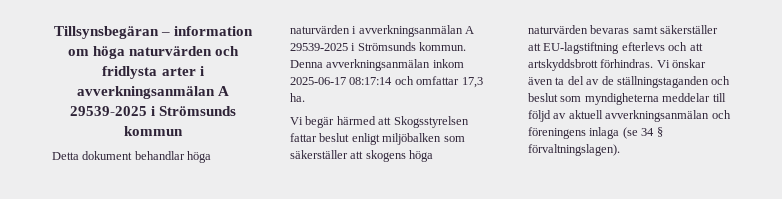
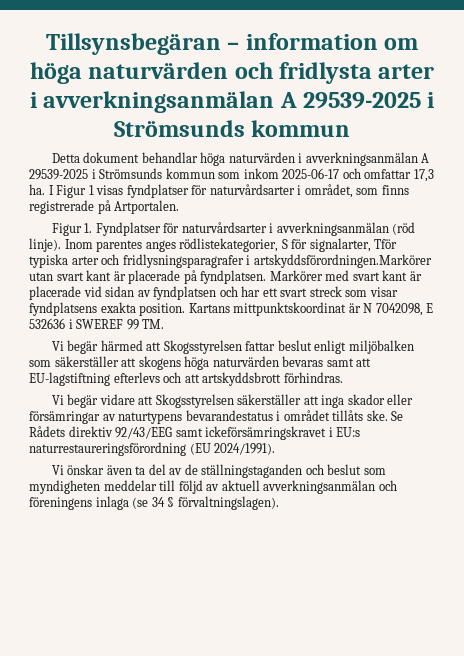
[419,42,467,51] [290,59,431,71] kommun. Denna avverkningsanmälan -> [165,168,241,179] kommun som
[349,77,393,85] 08:17:14 -> (340, 173) none
(305, 97) none -> [48,184,409,198] [29,200,180,214] [51,222,416,236] [29,238,398,252] [29,254,432,268] [29,270,422,284] [29,286,398,300] [29,302,434,316] [29,318,165,330] I Figur 1 visas fyndplatser för naturvårdsarter i området, som finns registrerade på Artportalen. // Figur 1. Fyndplatser för naturvårdsarter i avverkningsanmälan (röd linje). Inom parentes anges rödlistekategorier, S för signalarter, Tför typiska arter och fridlysningsparagrafer i artskyddsförordningen.Markörer utan svart kant är placerade på fyndplatsen. Markörer med svart kant är placerade vid sidan av fyndplatsen och har ett svart streck som visar fyndplatsens exakta position. Kartans mittpunktskoordinat är N 7042098, E 532636 i SWEREF 99 TM.
[660,25,719,34] säkerställer -> (354, 362) none
(654, 63) none -> [51,394,414,408] [29,410,404,424] [29,426,361,440] [29,442,276,456] // Vi begär vidare att Skogsstyrelsen säkerställer att inga skador eller försämringar av naturtypens bevarandestatus i området tillåts ske. Se Rådets direktiv 92/43/EEG samt ickeförsämringskravet i EU:s naturrestaureringsförordning (EU 2024/1991). //
[584,93,659,105] myndigheterna -> [29,480,100,494] myndigheten

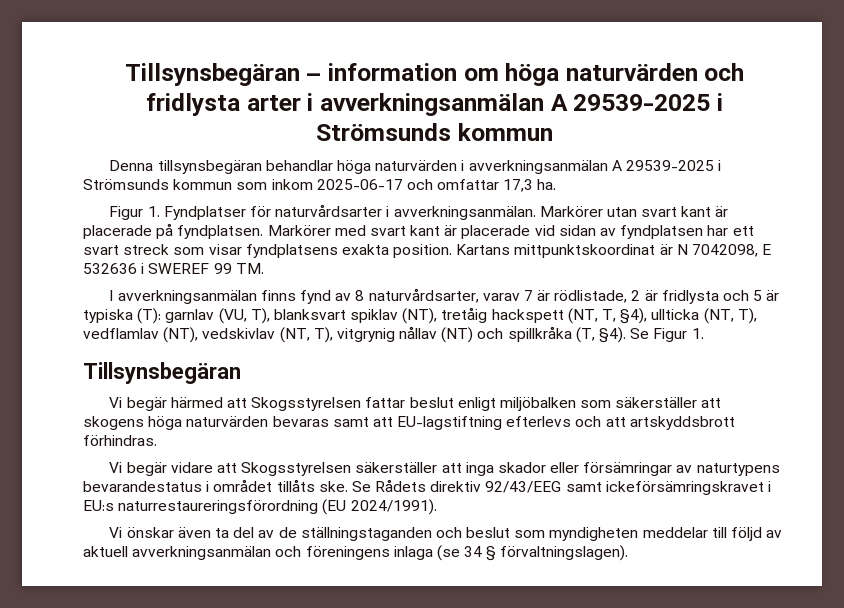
[51,152,140,163] Detta dokument -> [109,160,262,174] Denna tillsynsbegäran
[48,184,409,198] [29,200,180,214] I Figur 1 visas fyndplatser för naturvårdsarter i området, som finns registrerade på Artportalen. -> (557, 184) none
[276,222,416,236] [29,238,398,252] [29,254,432,268] avverkningsanmälan (röd linje). Inom parentes anges rödlistekategorier, S för signalarter, Tför typiska arter och fridlysningsparagrafer i artskyddsförordningen.Markörer -> [393,206,603,220] avverkningsanmälan. Markörer
[219,286,238,297] och -> (704, 232) none
(165, 324) none -> [109,288,780,304] [83,307,757,324] [83,326,704,343] [83,362,241,384] // I avverkningsanmälan finns fynd av 8 naturvårdsarter, varav 7 är rödlistade, 2 är fridlysta och 5 är typiska (T): garnlav (VU, T), blanksvart spiklav (NT), tretåig hackspett (NT, T, §4), ullticka (NT, T), vedflamlav (NT), vedskivlav (NT, T), vitgrynig nållav (NT) och spillkråka (T, §4). Se Figur 1. // Tillsynsbegäran

